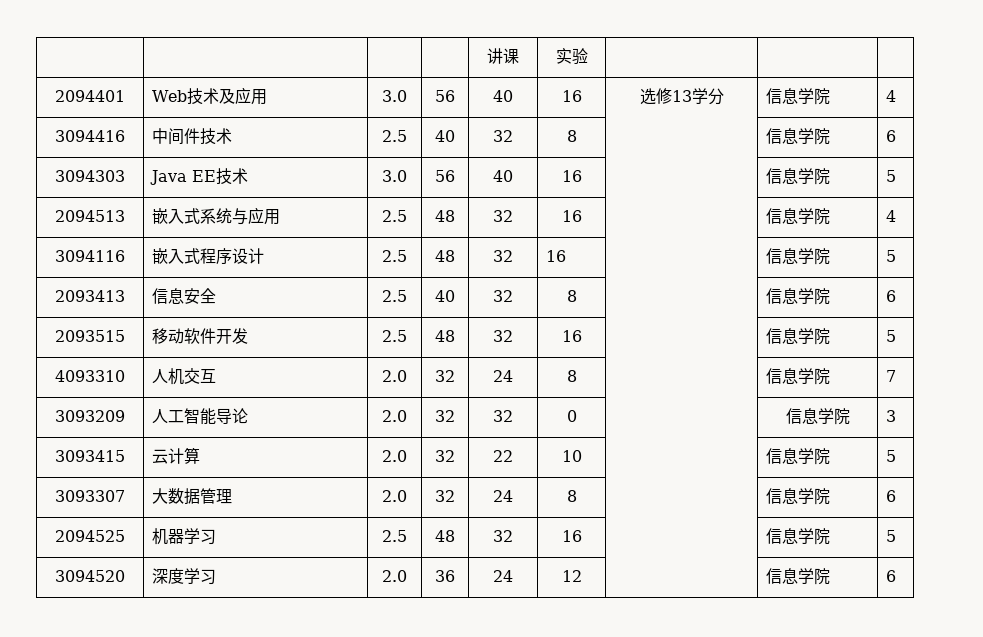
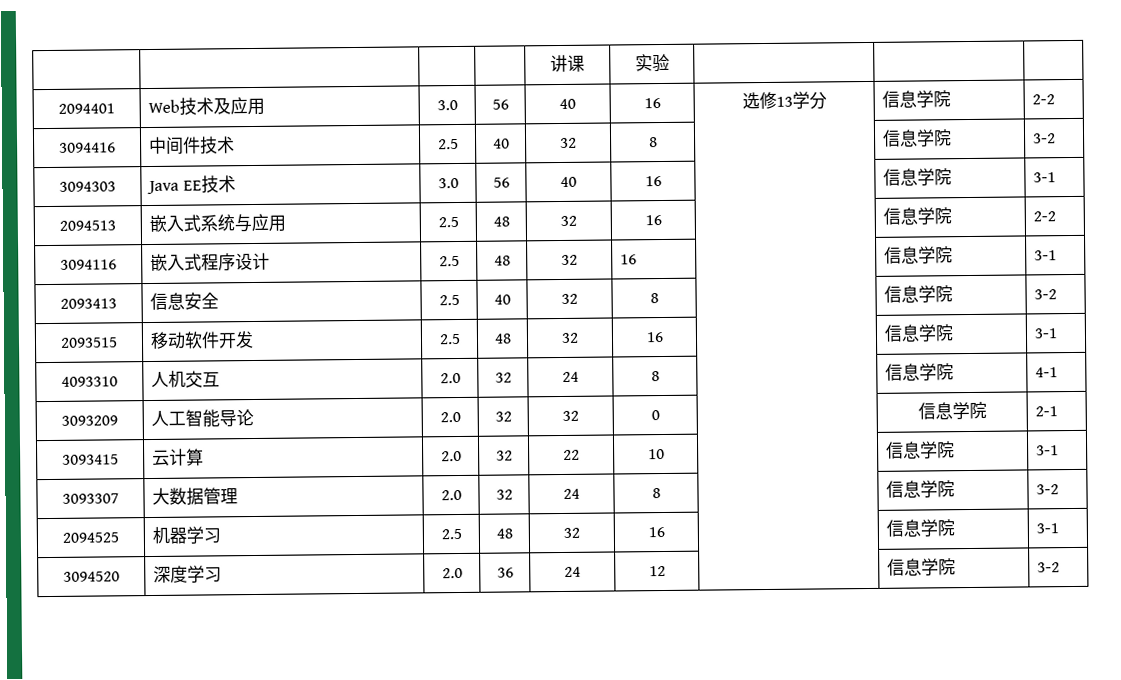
[886,90,897,102] 4 -> [1032,94,1056,105] 2-2
[886,130,897,142] 6 -> [1033,133,1057,144] 3-2
[886,170,897,182] 5 -> [1033,172,1057,183] 3-1
[886,210,897,222] 4 -> [1033,211,1057,222] 2-2
[886,250,897,262] 5 -> [1034,250,1058,261] 3-1
[886,290,897,302] 6 -> [1034,289,1058,300] 3-2
[886,330,897,342] 5 -> [1034,328,1059,339] 3-1
[886,370,897,382] 7 -> [1035,367,1059,378] 4-1
[886,410,897,422] 3 -> [1035,406,1059,417] 2-1
[886,450,897,462] 5 -> [1036,445,1060,456] 3-1
[886,490,897,502] 6 -> [1036,484,1060,495] 3-2
[886,530,897,542] 5 -> [1036,523,1060,534] 3-1
[886,570,897,582] 6 -> [1037,562,1061,573] 3-2

